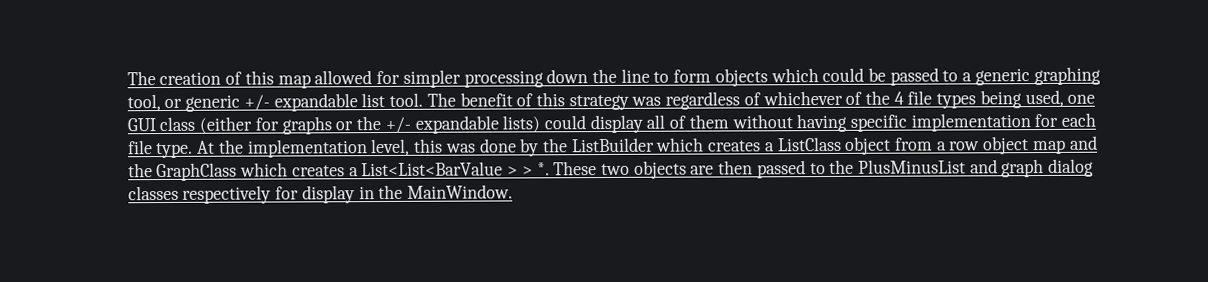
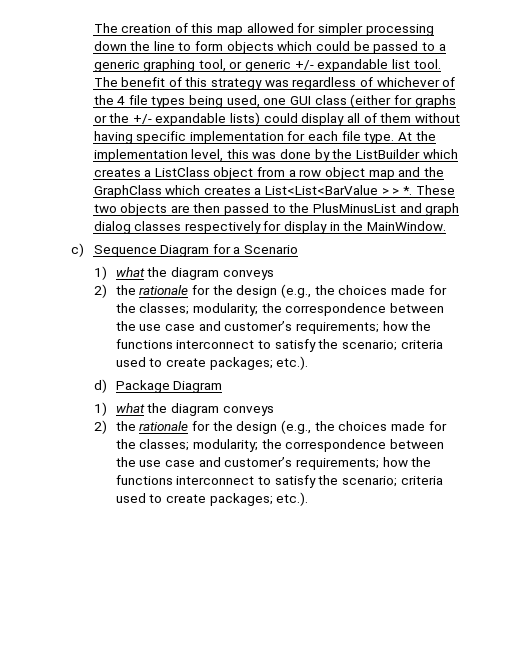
(514, 191) none -> [71,243,299,257] [93,266,274,280] [93,284,447,298] [115,303,444,316] [115,321,432,334] [115,339,443,352] [115,356,309,370] [93,379,223,393] [93,402,274,416] [93,420,447,434] [115,439,444,452] [115,457,432,470] [115,475,443,488] [115,492,309,506] // c) Sequence Diagram for a Scenario // 1) what the diagram conveys // 2) the rationale for the design (e.g., the choices made for the classes; modularity; the correspondence between the use case and customer’s requirements; how the functions interconnect to satisfy the scenario; criteria used to create packages; etc.). // d) Package Diagram // 1) what the diagram conveys // 2) the rationale for the design (e.g., the choices made for the classes; modularity; the correspondence between the use case and customer’s requirements; how the functions interconnect to satisfy the scenario; criteria used to create packages; etc.).

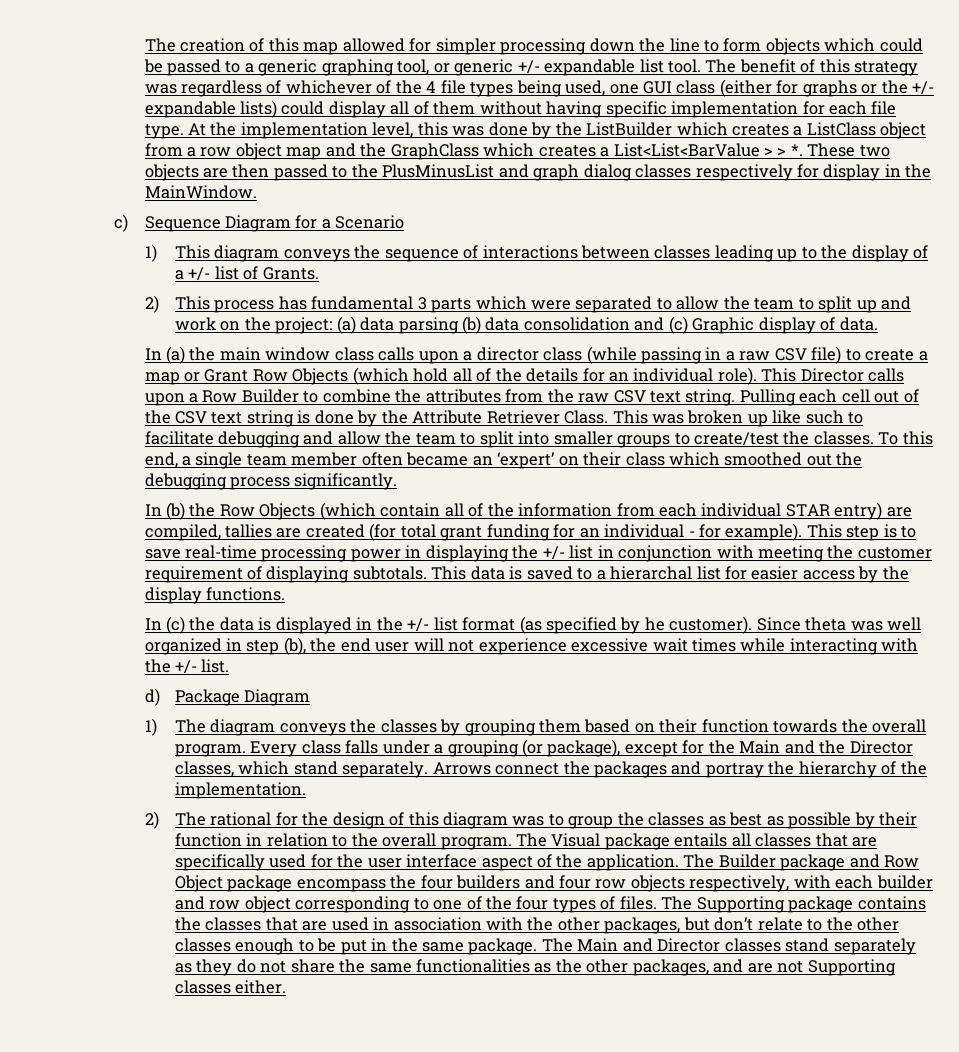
[115,267,274,280] [93,284,447,298] [115,303,444,316] [115,321,432,334] [115,339,443,352] [115,356,309,370] what the diagram conveys // 2) the rationale for the design (e.g., the choices made for the classes; modularity; the correspondence between the use case and customer’s requirements; how the functions interconnect to satisfy the scenario; criteria used to create packages; etc.). -> [174,245,929,262] [174,266,319,281] [144,295,912,313] [174,316,878,334] [144,346,928,364] [144,367,905,385] [144,389,919,406] [144,410,864,427] [144,431,933,448] [144,452,863,469] [144,473,398,490] [144,502,912,520] [144,523,917,541] [144,545,932,562] [144,566,909,583] [144,587,285,604] [144,616,922,634] [144,637,919,655] [144,659,230,674] This diagram conveys the sequence of interactions between classes leading up to the display of a +/- list of Grants. // 2) This process has fundamental 3 parts which were separated to allow the team to split up and work on the project: (a) data parsing (b) data consolidation and (c) Graphic display of data. // In (a) the main window class calls upon a director class (while passing in a raw CSV file) to create a map or Grant Row Objects (which hold all of the details for an individual role). This Director calls upon a Row Builder to combine the attributes from the raw CSV text string. Pulling each cell out of the CSV text string is done by the Attribute Retriever Class. This was broken up like such to facilitate debugging and allow the team to split into smaller groups to create/test the classes. To this end, a single team member often became an ‘expert’ on their class which smoothed out the debugging process significantly. // In (b) the Row Objects (which contain all of the information from each individual STAR entry) are compiled, tallies are created (for total grant funding for an individual - for example). This step is to save real-time processing power in displaying the +/- list in conjunction with meeting the customer requirement of displaying subtotals. This data is saved to a hierarchal list for easier access by the display functions. // In (c) the data is displayed in the +/- list format (as specified by he customer). Since theta was well organized in step (b), the end user will not experience excessive wait times while interacting with the +/- list.
[115,403,274,416] [93,420,447,434] [115,439,444,452] [115,457,432,470] [115,475,443,488] [115,492,309,506] what the diagram conveys // 2) the rationale for the design (e.g., the choices made for the classes; modularity; the correspondence between the use case and customer’s requirements; how the functions interconnect to satisfy the scenario; criteria used to create packages; etc.). -> [174,719,927,736] [174,739,913,757] [174,761,927,778] [174,782,306,799] [144,811,917,829] [174,833,878,850] [174,854,920,871] [174,875,933,892] [174,896,926,913] [174,917,900,934] [174,938,916,955] [174,959,896,976] [174,980,287,994] The diagram conveys the classes by grouping them based on their function towards the overall program. Every class falls under a grouping (or package), except for the Main and the Director classes, which stand separately. Arrows connect the packages and portray the hierarchy of the implementation. // 2) The rational for the design of this diagram was to group the classes as best as possible by their function in relation to the overall program. The Visual package entails all classes that are specifically used for the user interface aspect of the application. The Builder package and Row Object package encompass the four builders and four row objects respectively, with each builder and row object corresponding to one of the four types of files. The Supporting package contains the classes that are used in association with the other packages, but don’t relate to the other classes enough to be put in the same package. The Main and Director classes stand separately as they do not share the same functionalities as the other packages, and are not Supporting classes either.

